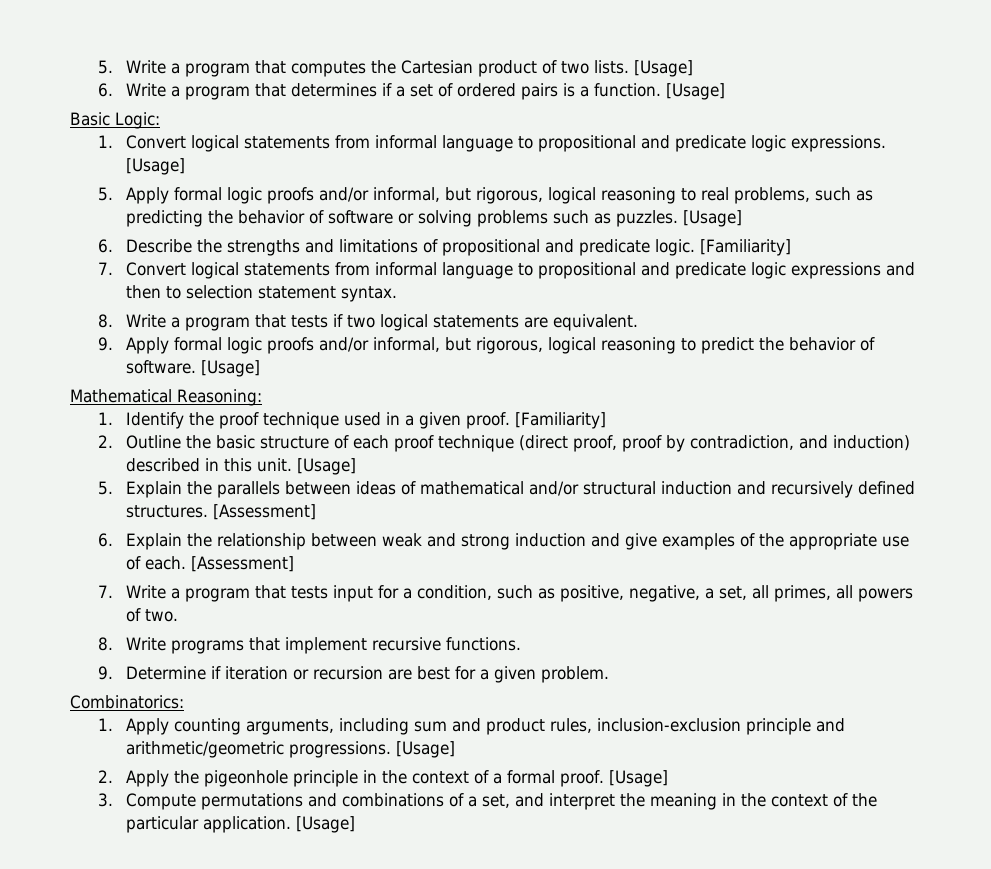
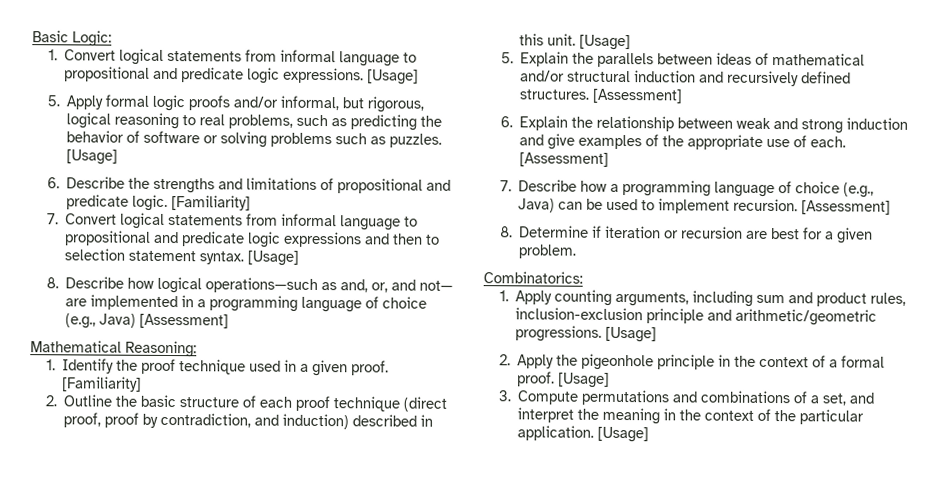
[98,60,694,77] [98,83,726,100] 5. Write a program that computes the Cartesian product of two lists. [Usage] // 6. Write a program that determines if a set of ordered pairs is a function. [Usage] // -> (32, 36) none
[98,314,639,331] [98,337,876,354] [126,360,261,377] // 8. Write a program that tests if two logical statements are equivalent. // 9. Apply formal logic proofs and/or informal, but rigorous, logical reasoning to predict the behavior of software. [Usage] -> [247,250,300,266] [45,276,454,294] [65,294,428,313] [65,313,230,329] [Usage] // 8. Describe how logical operations—such as and, or, and not— are implemented in a programming language of choice (e.g., Java) [Assessment]
[126,585,914,602] [126,608,179,622] [98,637,522,654] [98,666,114,680] Write a program that tests input for a condition, such as positive, negative, a set, all primes, all powers of two. // 8. Write programs that implement recursive functions. // 9. -> [518,179,875,198] [518,198,892,215] [499,226,513,238] Describe how a programming language of choice (e.g., Java) can be used to implement recursion. [Assessment] // 8.

